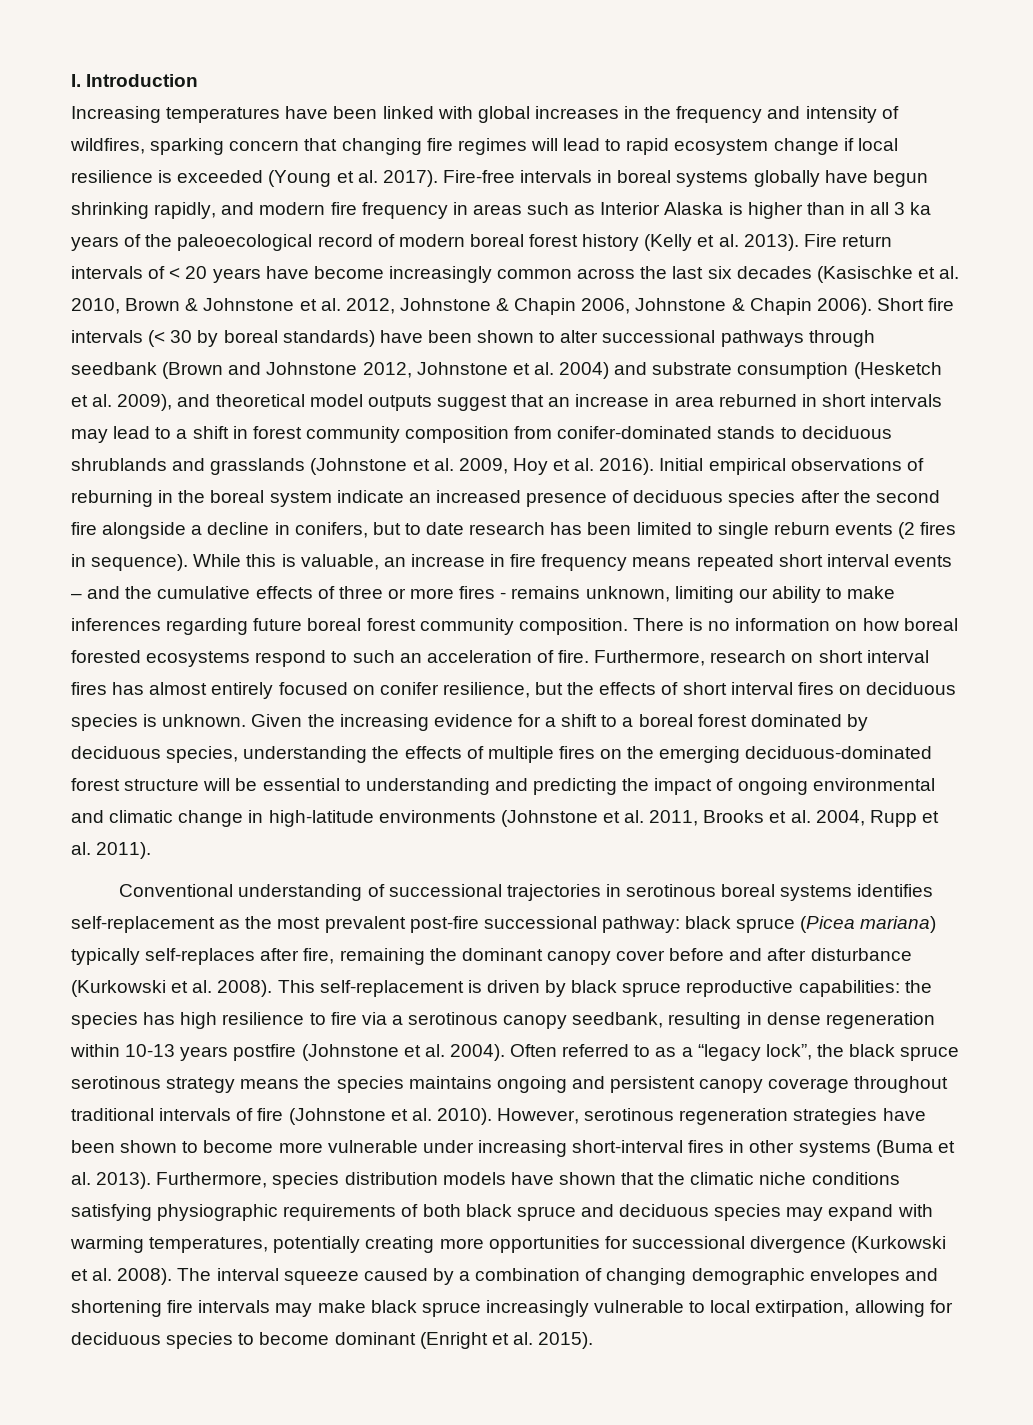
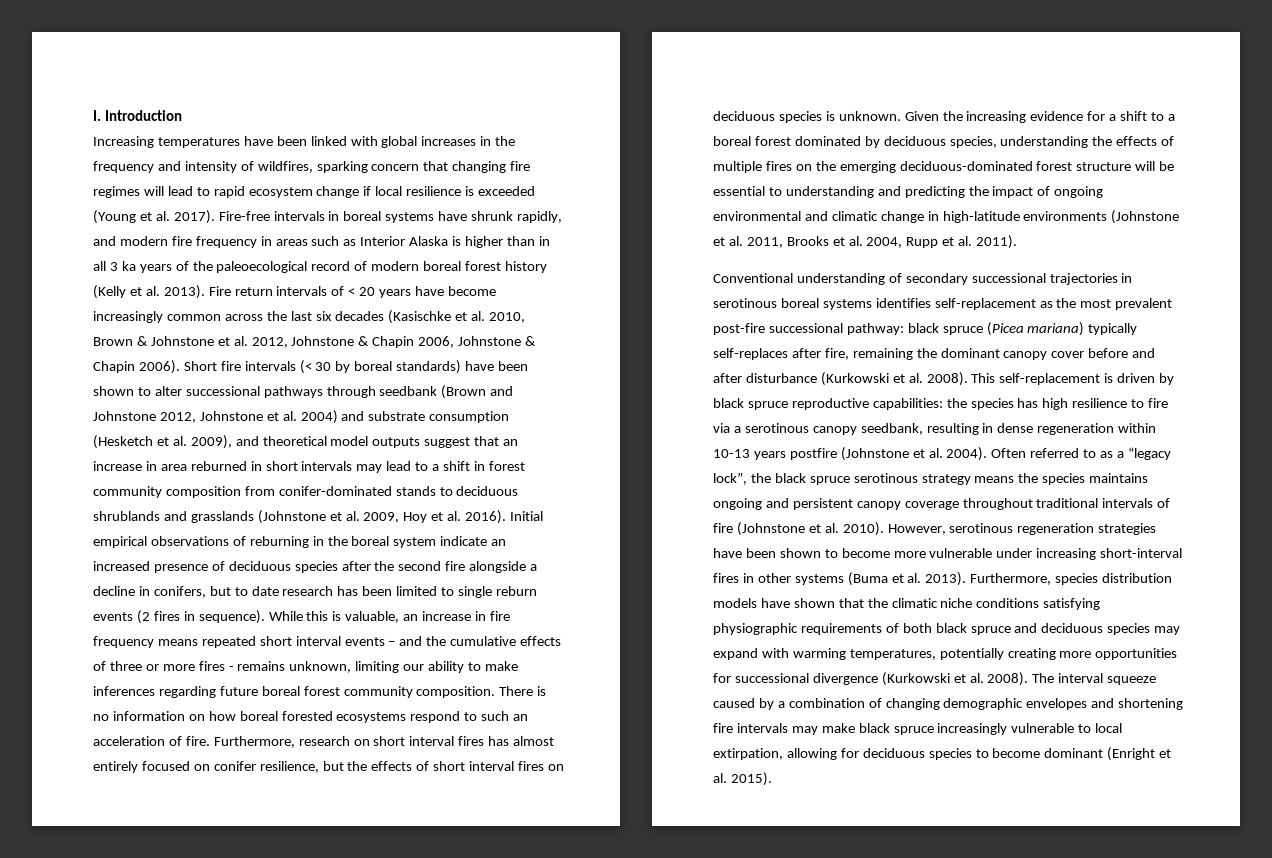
[753,170,928,187] [71,202,149,219] globally have begun shrinking -> [438,211,514,221] have shrunk
(385, 890) none -> [905,273,968,285] secondary

